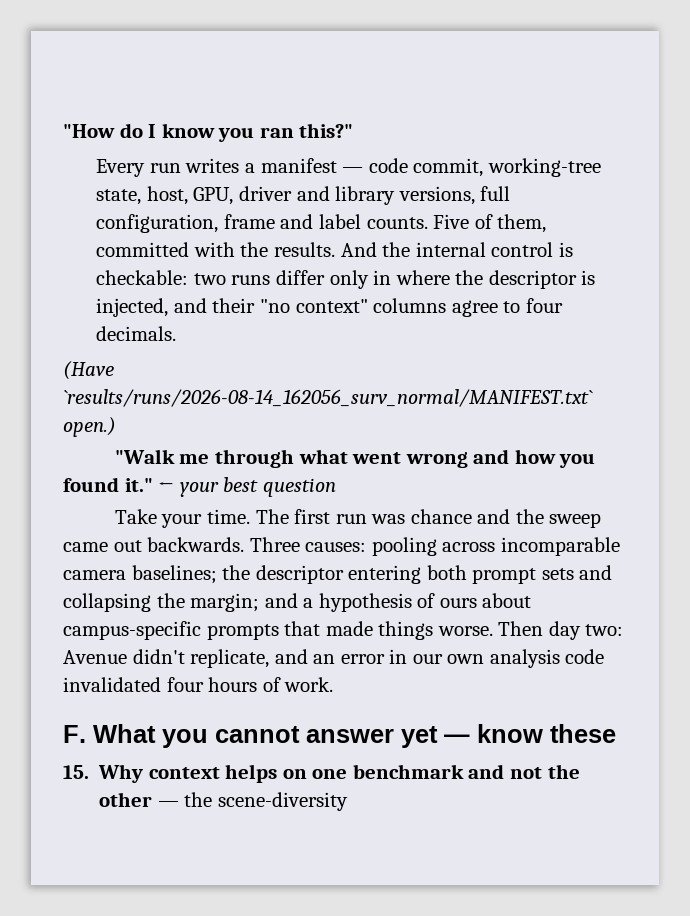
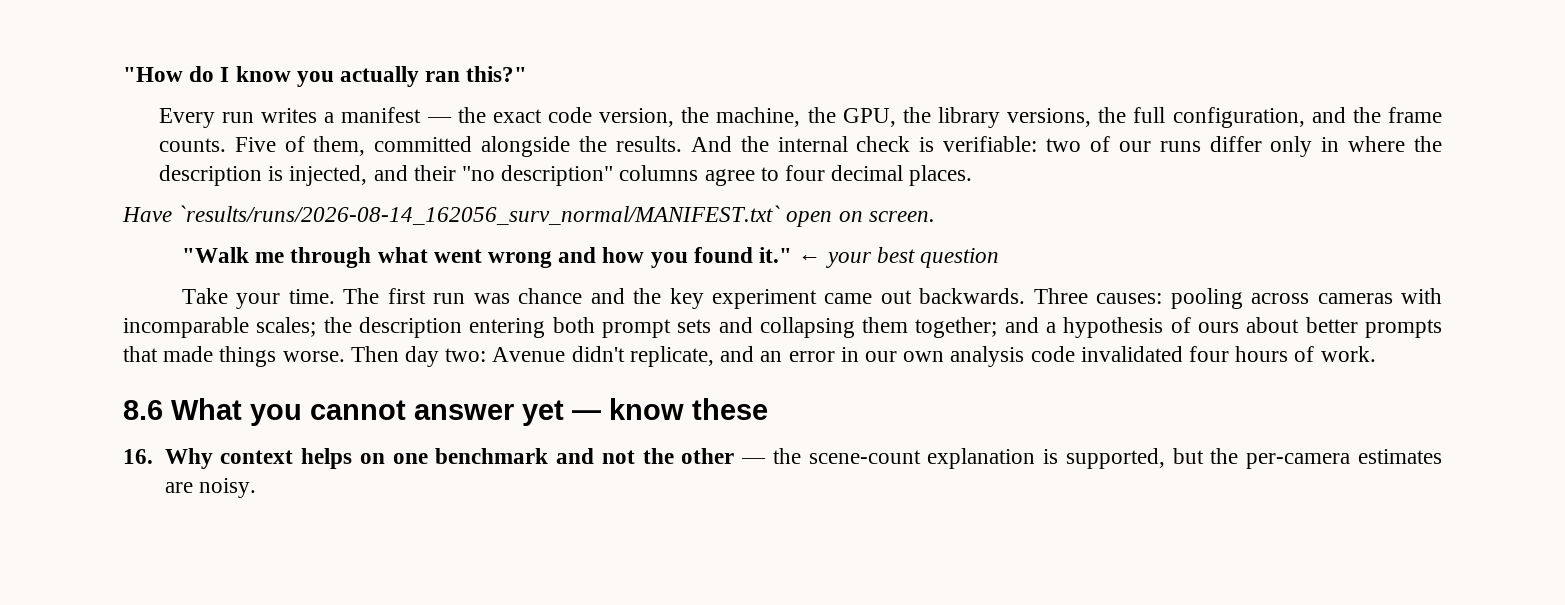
(255, 134) none -> [340,66,420,87] actually
[368,158,601,177] [96,186,330,205] code commit, working-tree state, host, GPU, driver and -> [457,107,931,127] the exact code version, the machine, the GPU, the
(475, 195) none -> [1098,107,1127,123] the
[223,214,361,229] frame and label -> [1311,107,1443,123] and the frame
[193,242,235,257] with -> [481,136,571,157] alongside
[491,242,573,257] [96,270,226,285] control is checkable: two -> [856,136,1151,152] check is verifiable: two of our
[488,270,577,289] descriptor -> [158,165,262,186] description
[295,299,368,313] context" -> [501,165,614,186] description"
[96,326,177,341] [63,361,114,380] [63,389,593,407] [63,417,116,437] decimals. // (Have `results/runs/2026-08-14_162056_surv_normal/MANIFEST.txt` open.) -> [831,165,973,186] [122,205,935,227] decimal places. // Have `results/runs/2026-08-14_162056_surv_normal/MANIFEST.txt` open on screen.
[549,513,602,528] sweep -> [669,288,817,309] key experiment
[500,537,620,556] [63,565,344,584] incomparable camera baselines; the descriptor -> [1317,288,1442,304] [123,317,462,338] cameras with incomparable scales; the description
[156,593,260,612] the margin; -> [862,317,998,338] them together;
[63,621,201,640] campus-specific -> [1305,317,1358,333] better
[63,725,86,743] F. -> [123,400,163,420] 8.6
[63,765,89,779] 15. -> [123,449,153,464] 16.
[217,792,348,811] scene-diversity -> [808,448,1443,469] [164,478,256,498] scene-count explanation is supported, but the per-camera estimates are noisy.

